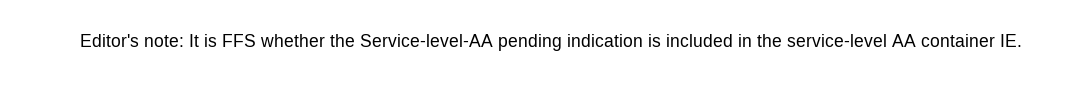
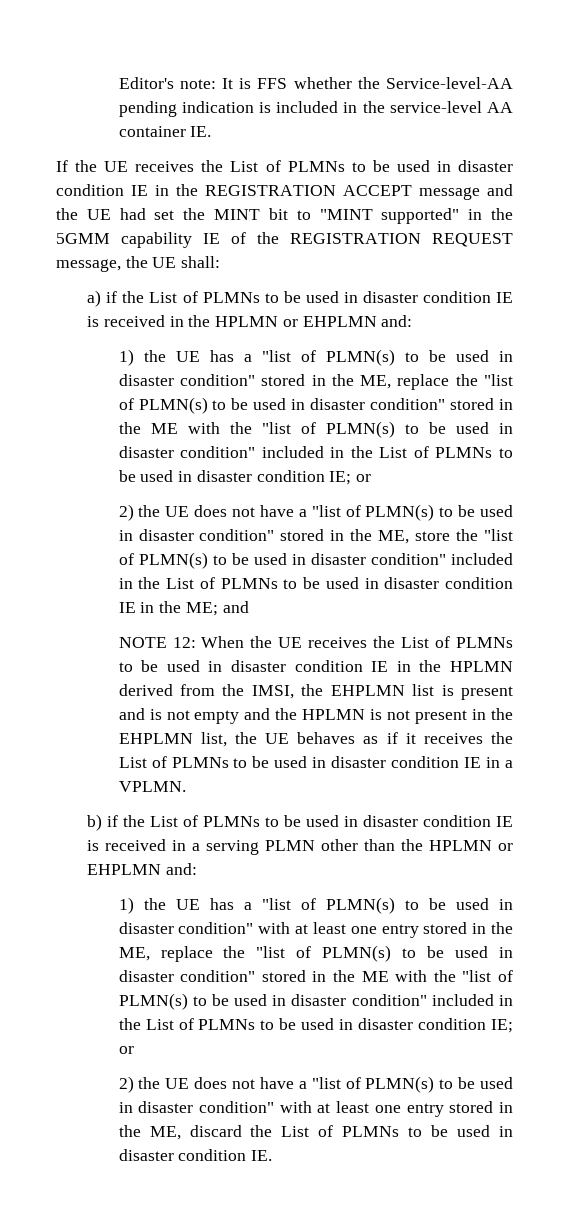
(1023, 40) none -> [56,160,513,172] [56,184,513,200] [56,208,513,224] [56,232,513,248] [56,256,221,272] [87,290,513,307] [87,315,413,327] [118,349,513,366] [118,374,513,390] [118,397,514,414] [118,421,513,438] [118,446,514,458] [118,470,371,485] [118,504,514,521] [118,529,514,544] [118,552,513,569] [118,577,513,589] [118,601,249,616] [118,636,513,648] [118,660,513,672] [118,684,513,700] [118,708,513,724] [118,732,513,747] [118,756,513,768] [118,781,186,792] [87,814,513,831] [87,839,513,855] [87,863,198,875] [118,897,513,914] [118,922,513,938] [118,945,514,962] [118,970,513,982] [118,993,513,1010] [118,1018,513,1033] [118,1046,134,1054] [118,1076,514,1093] [118,1101,513,1117] [118,1125,513,1140] [118,1149,273,1161] // If the UE receives the List of PLMNs to be used in disaster condition IE in the REGISTRATION ACCEPT message and the UE had set the MINT bit to "MINT supported" in the 5GMM capability IE of the REGISTRATION REQUEST message, the UE shall: // a) if the List of PLMNs to be used in disaster condition IE is received in the HPLMN or EHPLMN and: // 1) the UE has a "list of PLMN(s) to be used in disaster condition" stored in the ME, replace the "list of PLMN(s) to be used in disaster condition" stored in the ME with the "list of PLMN(s) to be used in disaster condition" included in the List of PLMNs to be used in disaster condition IE; or // 2) the UE does not have a "list of PLMN(s) to be used in disaster condition" stored in the ME, store the "list of PLMN(s) to be used in disaster condition" included in the List of PLMNs to be used in disaster condition IE in the ME; and // NOTE 12: When the UE receives the List of PLMNs to be used in disaster condition IE in the HPLMN derived from the IMSI, the EHPLMN list is present and is not empty and the HPLMN is not present in the EHPLMN list, the UE behaves as if it receives the List of PLMNs to be used in disaster condition IE in a VPLMN. // b) if the List of PLMNs to be used in disaster condition IE is received in a serving PLMN other than the HPLMN or EHPLMN and: // 1) the UE has a "list of PLMN(s) to be used in disaster condition" with at least one entry stored in the ME, replace the "list of PLMN(s) to be used in disaster condition" stored in the ME with the "list of PLMN(s) to be used in disaster condition" included in the List of PLMNs to be used in disaster condition IE; or // 2) the UE does not have a "list of PLMN(s) to be used in disaster condition" with at least one entry stored in the ME, discard the List of PLMNs to be used in disaster condition IE.

